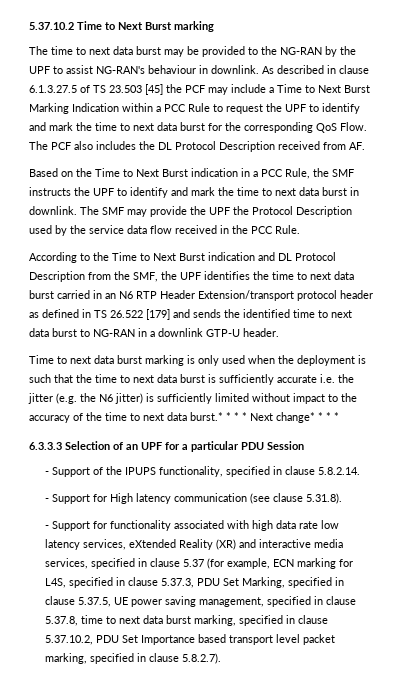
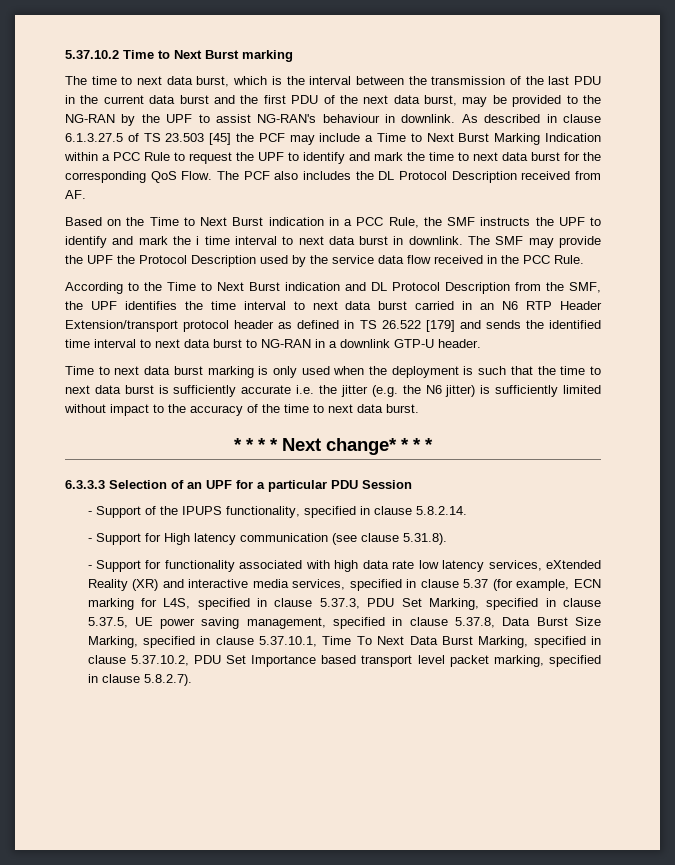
[136,46,161,55] burst -> [196,76,601,87] [65,95,458,106] burst, which is the interval between the transmission of the last PDU in the current data burst and the first PDU of the next data burst,
[237,187,259,196] time -> [196,236,277,245] i time interval
(294, 275) none -> [243,301,286,310] interval
(315, 313) none -> [94,339,136,348] interval
[190,412,223,421] burst.* -> [386,404,419,413] [234,438,242,451] burst. // *
[80,615,236,626] time to next data burst marking, -> [502,617,602,626] [87,636,529,648] Data Burst Size Marking, specified in clause 5.37.10.1, Time To Next Data Burst Marking,

